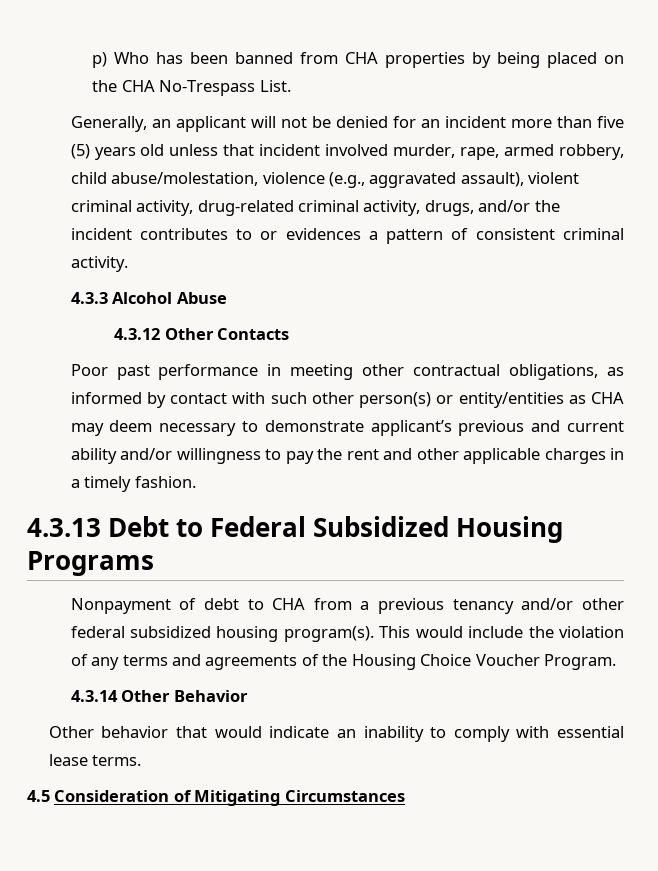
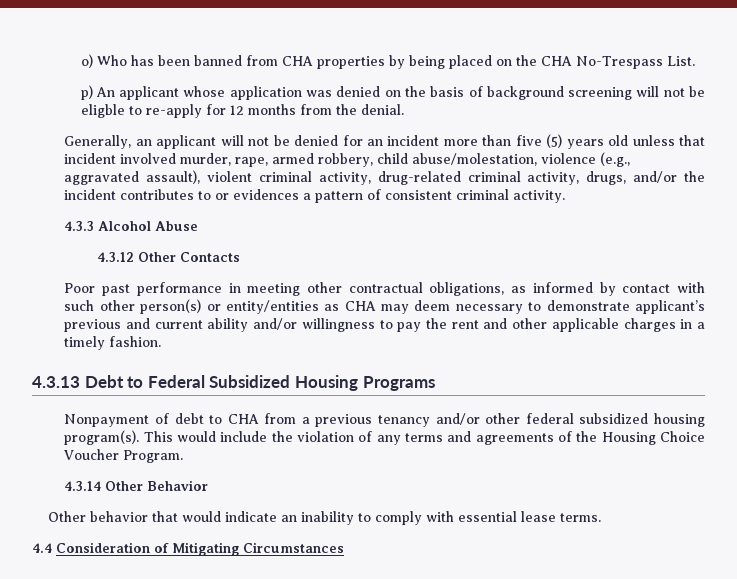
[92,52,108,68] p) -> [80,54,93,68] o)
(291, 86) none -> [80,85,705,100] [80,104,404,118] // p) An applicant whose application was denied on the basis of background screening will not be eligble to re-apply for 12 months from the denial.
[27,790,50,802] 4.5 -> [32,543,52,553] 4.4

